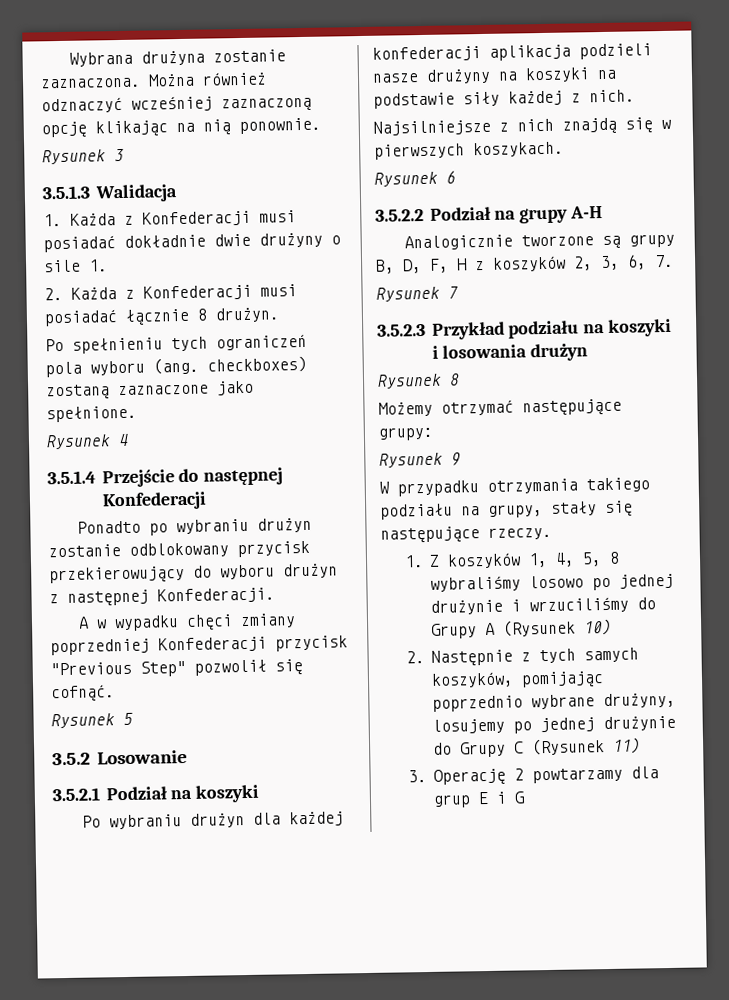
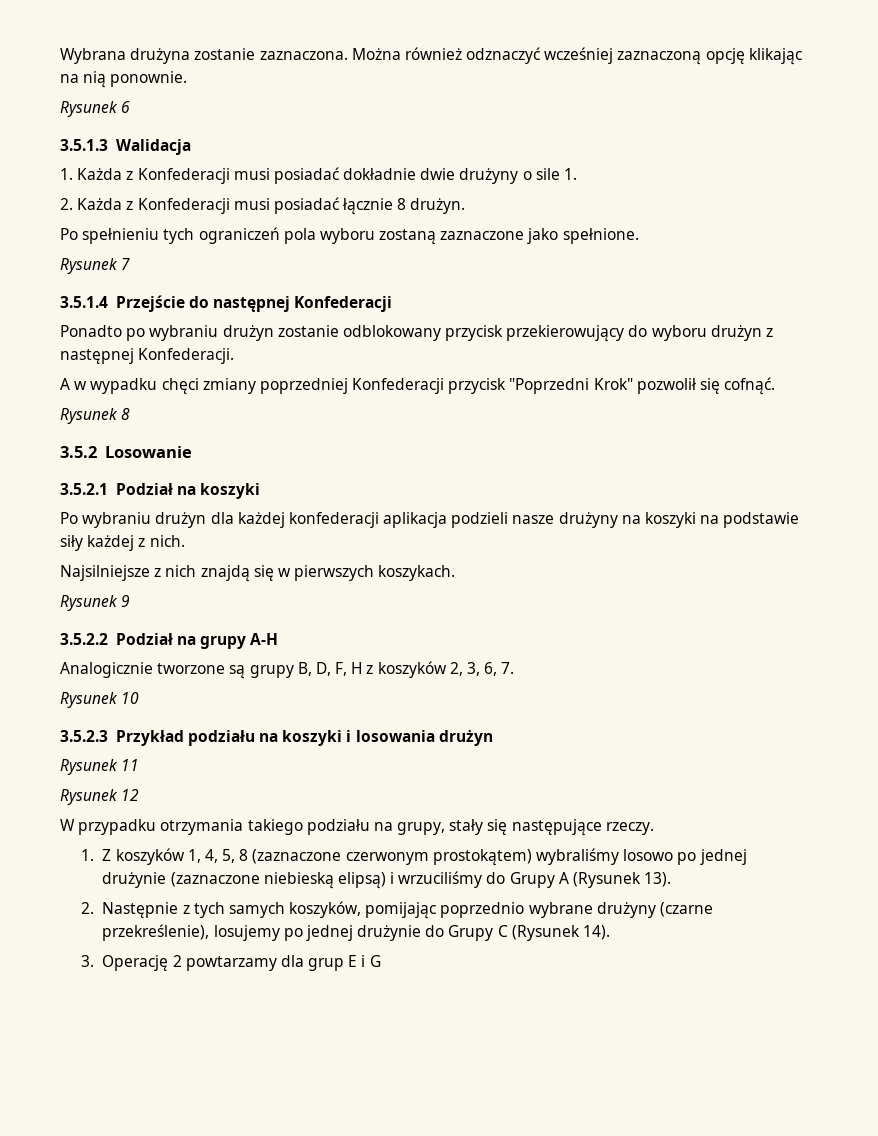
[114,148,124,162] 3 -> [121,101,131,113] 6
[153,355,307,375] (ang. checkboxes) -> (375, 236) none
[118,433,129,447] 4 -> [121,258,131,270] 7
[50,660,186,677] "Previous Step" -> [509,378,633,394] "Poprzedni Krok"
[123,712,133,726] 5 -> [121,408,131,420] 8
[446,170,456,184] 6 -> [121,595,131,607] 9
[448,286,458,299] 7 -> [121,692,140,704] 10
[449,373,460,386] [378,398,622,417] [378,426,434,441] [379,452,461,468] 8 // Możemy otrzymać następujące grupy: // Rysunek 9 -> [121,759,140,771] [60,789,140,805] 11 // Rysunek 12
(620, 557) none -> [252,849,532,866] (zaznaczone czerwonym prostokątem)
(503, 607) none -> [170,872,386,889] (zaznaczone niebieską elipsą)
[583,618,612,636] 10) -> [644,872,672,887] 13).
[602,692,676,709] drużyny, -> [596,902,714,918] [102,924,210,941] drużyny (czarne przekreślenie),
[611,737,641,754] 11) -> [583,925,611,940] 14).

